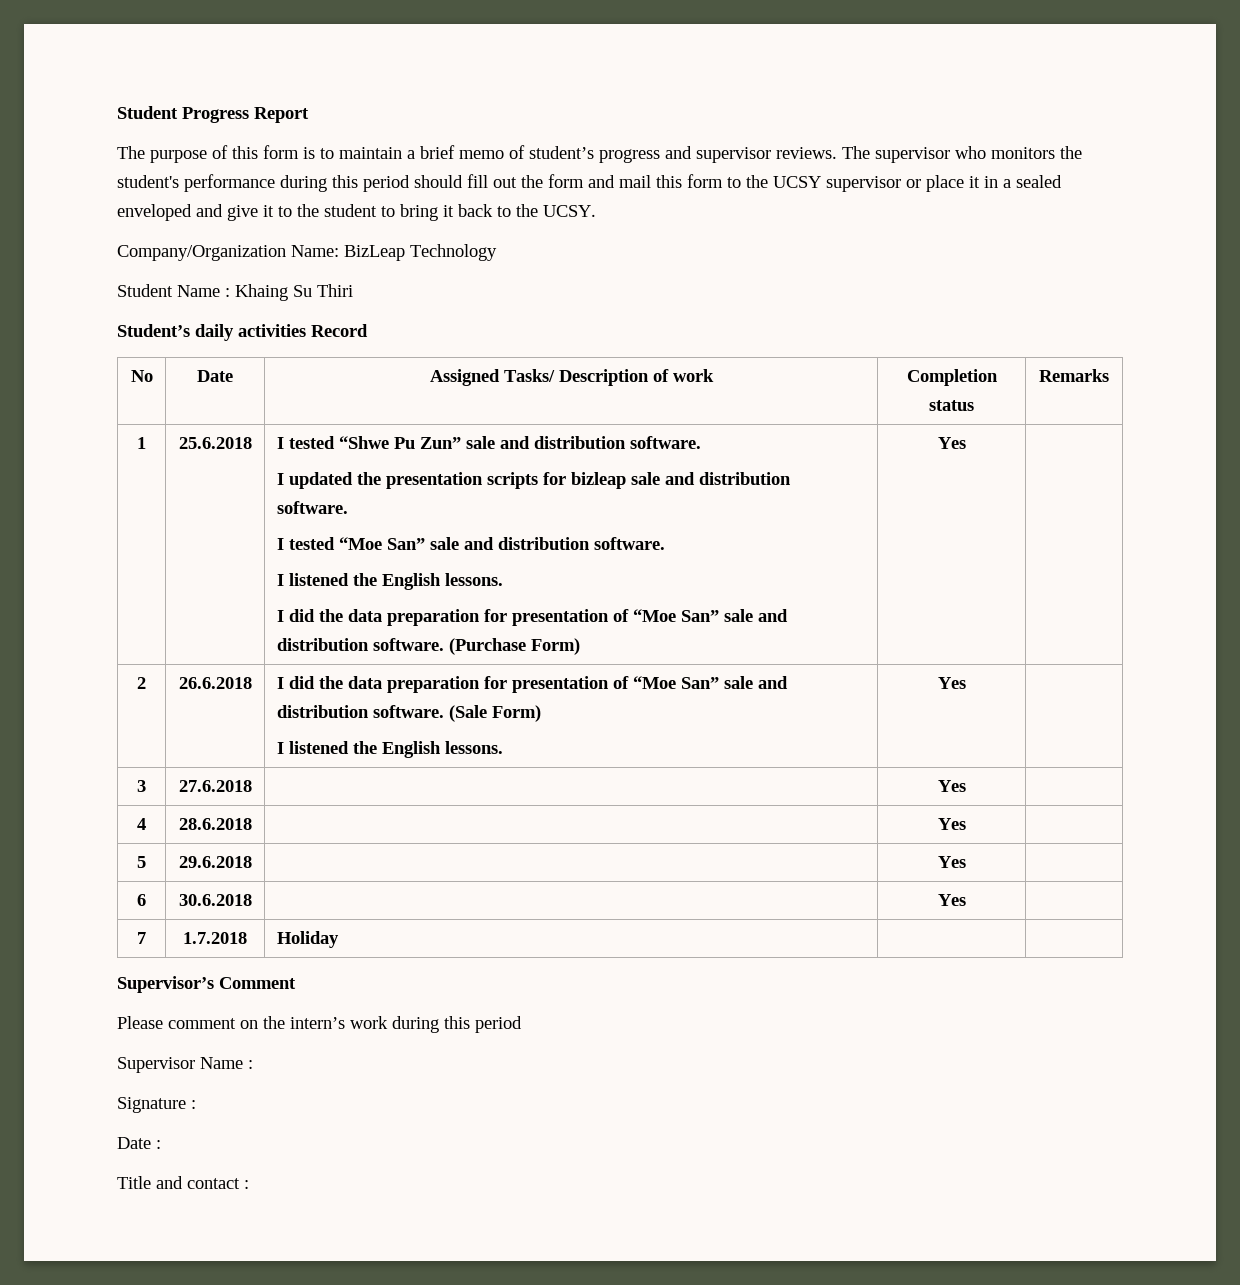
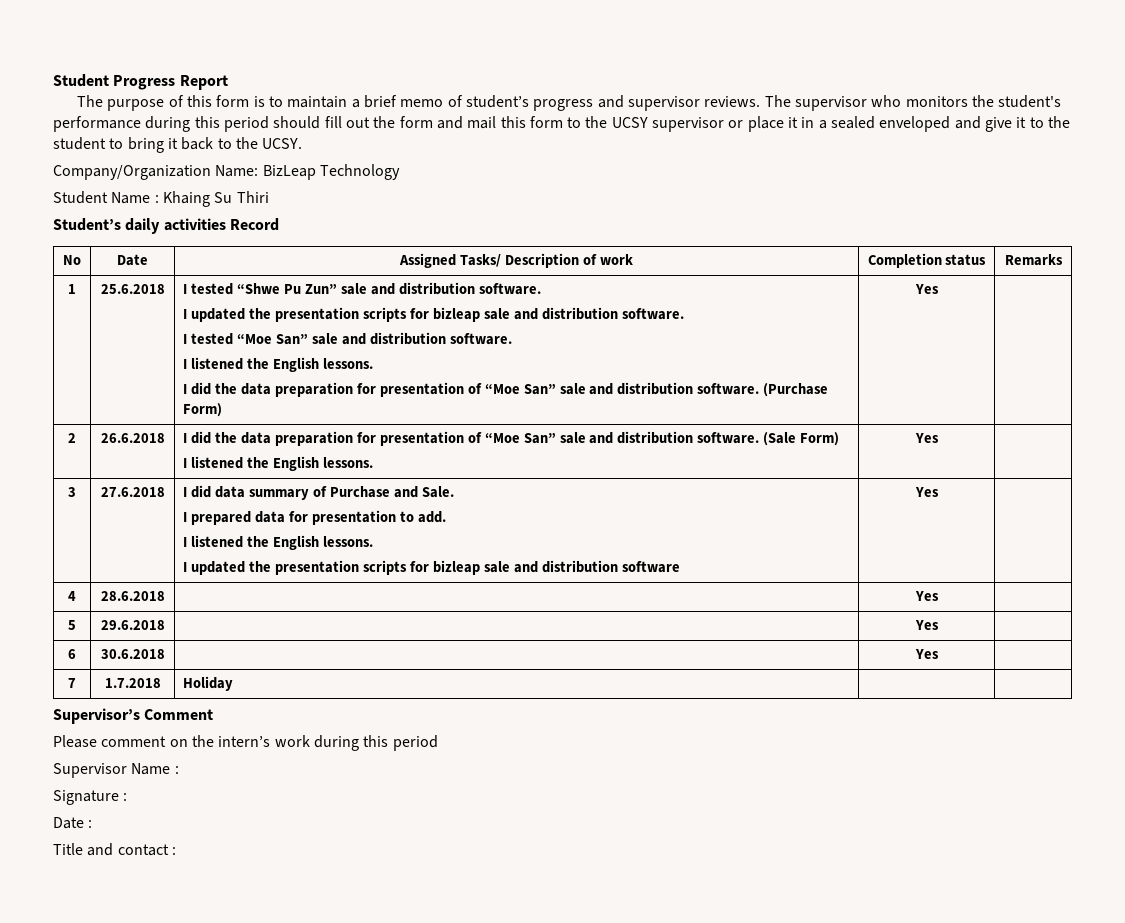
(252, 786) none -> [183,485,454,500] [183,510,446,525] [183,535,374,550] [183,560,680,575] I did data summary of Purchase and Sale. // I prepared data for presentation to add. // I listened the English lessons. // I updated the presentation scripts for bizleap sale and distribution software

